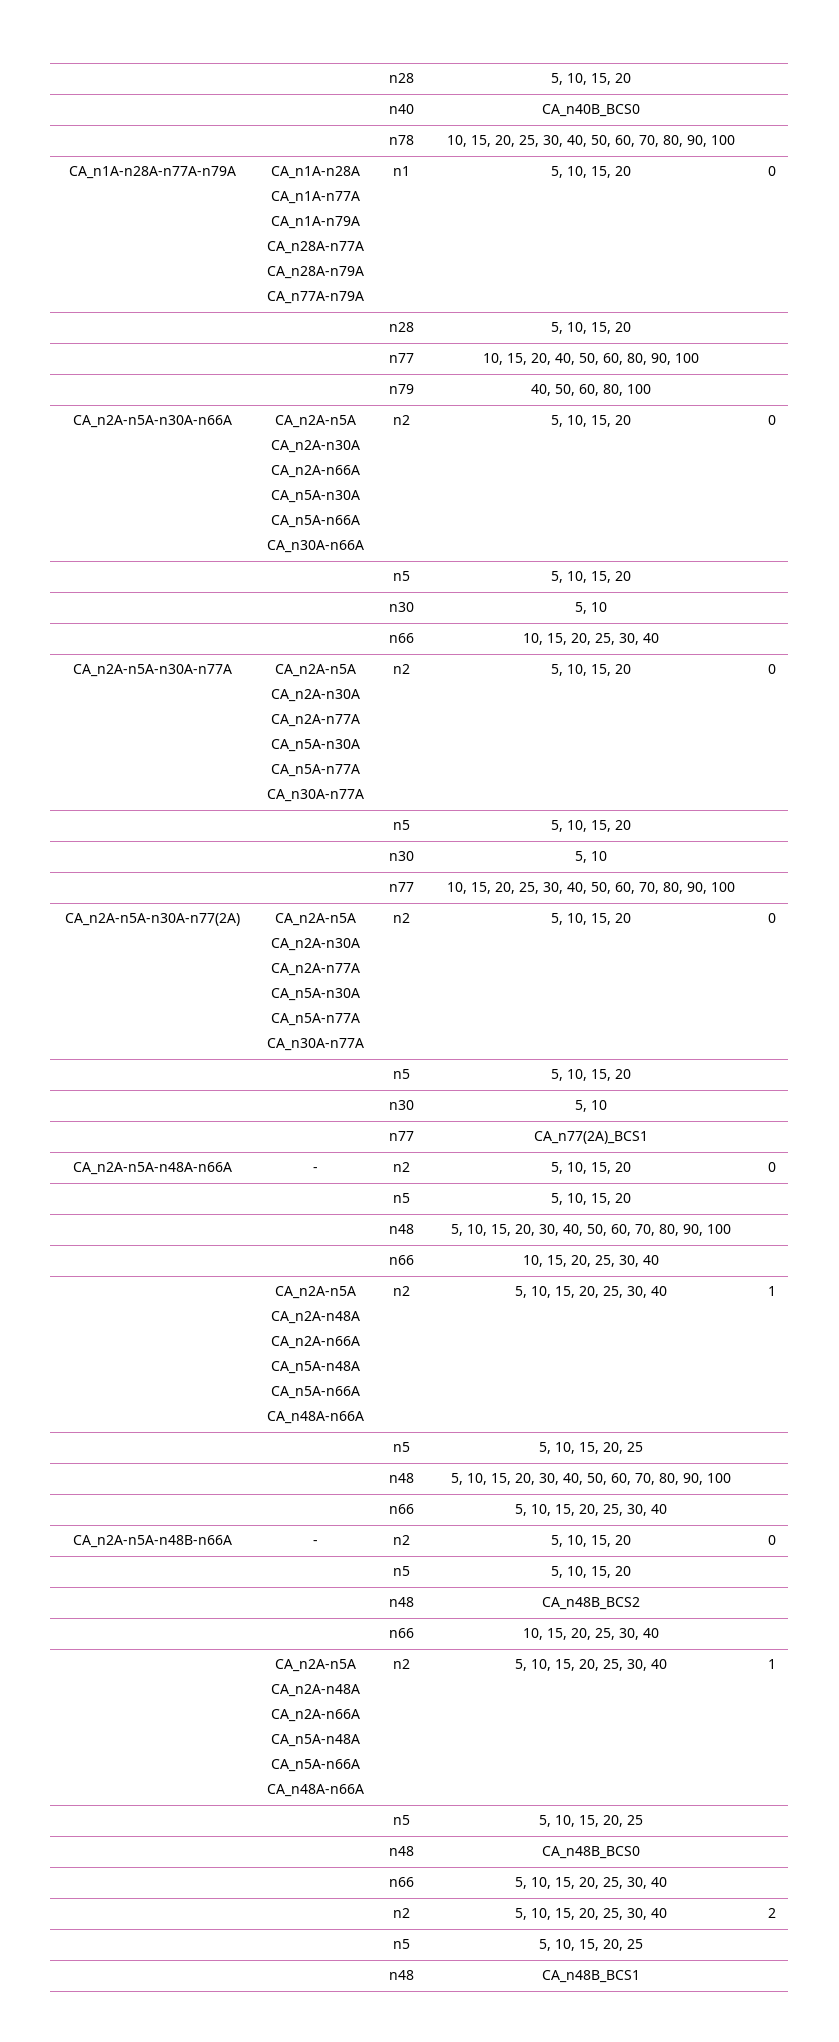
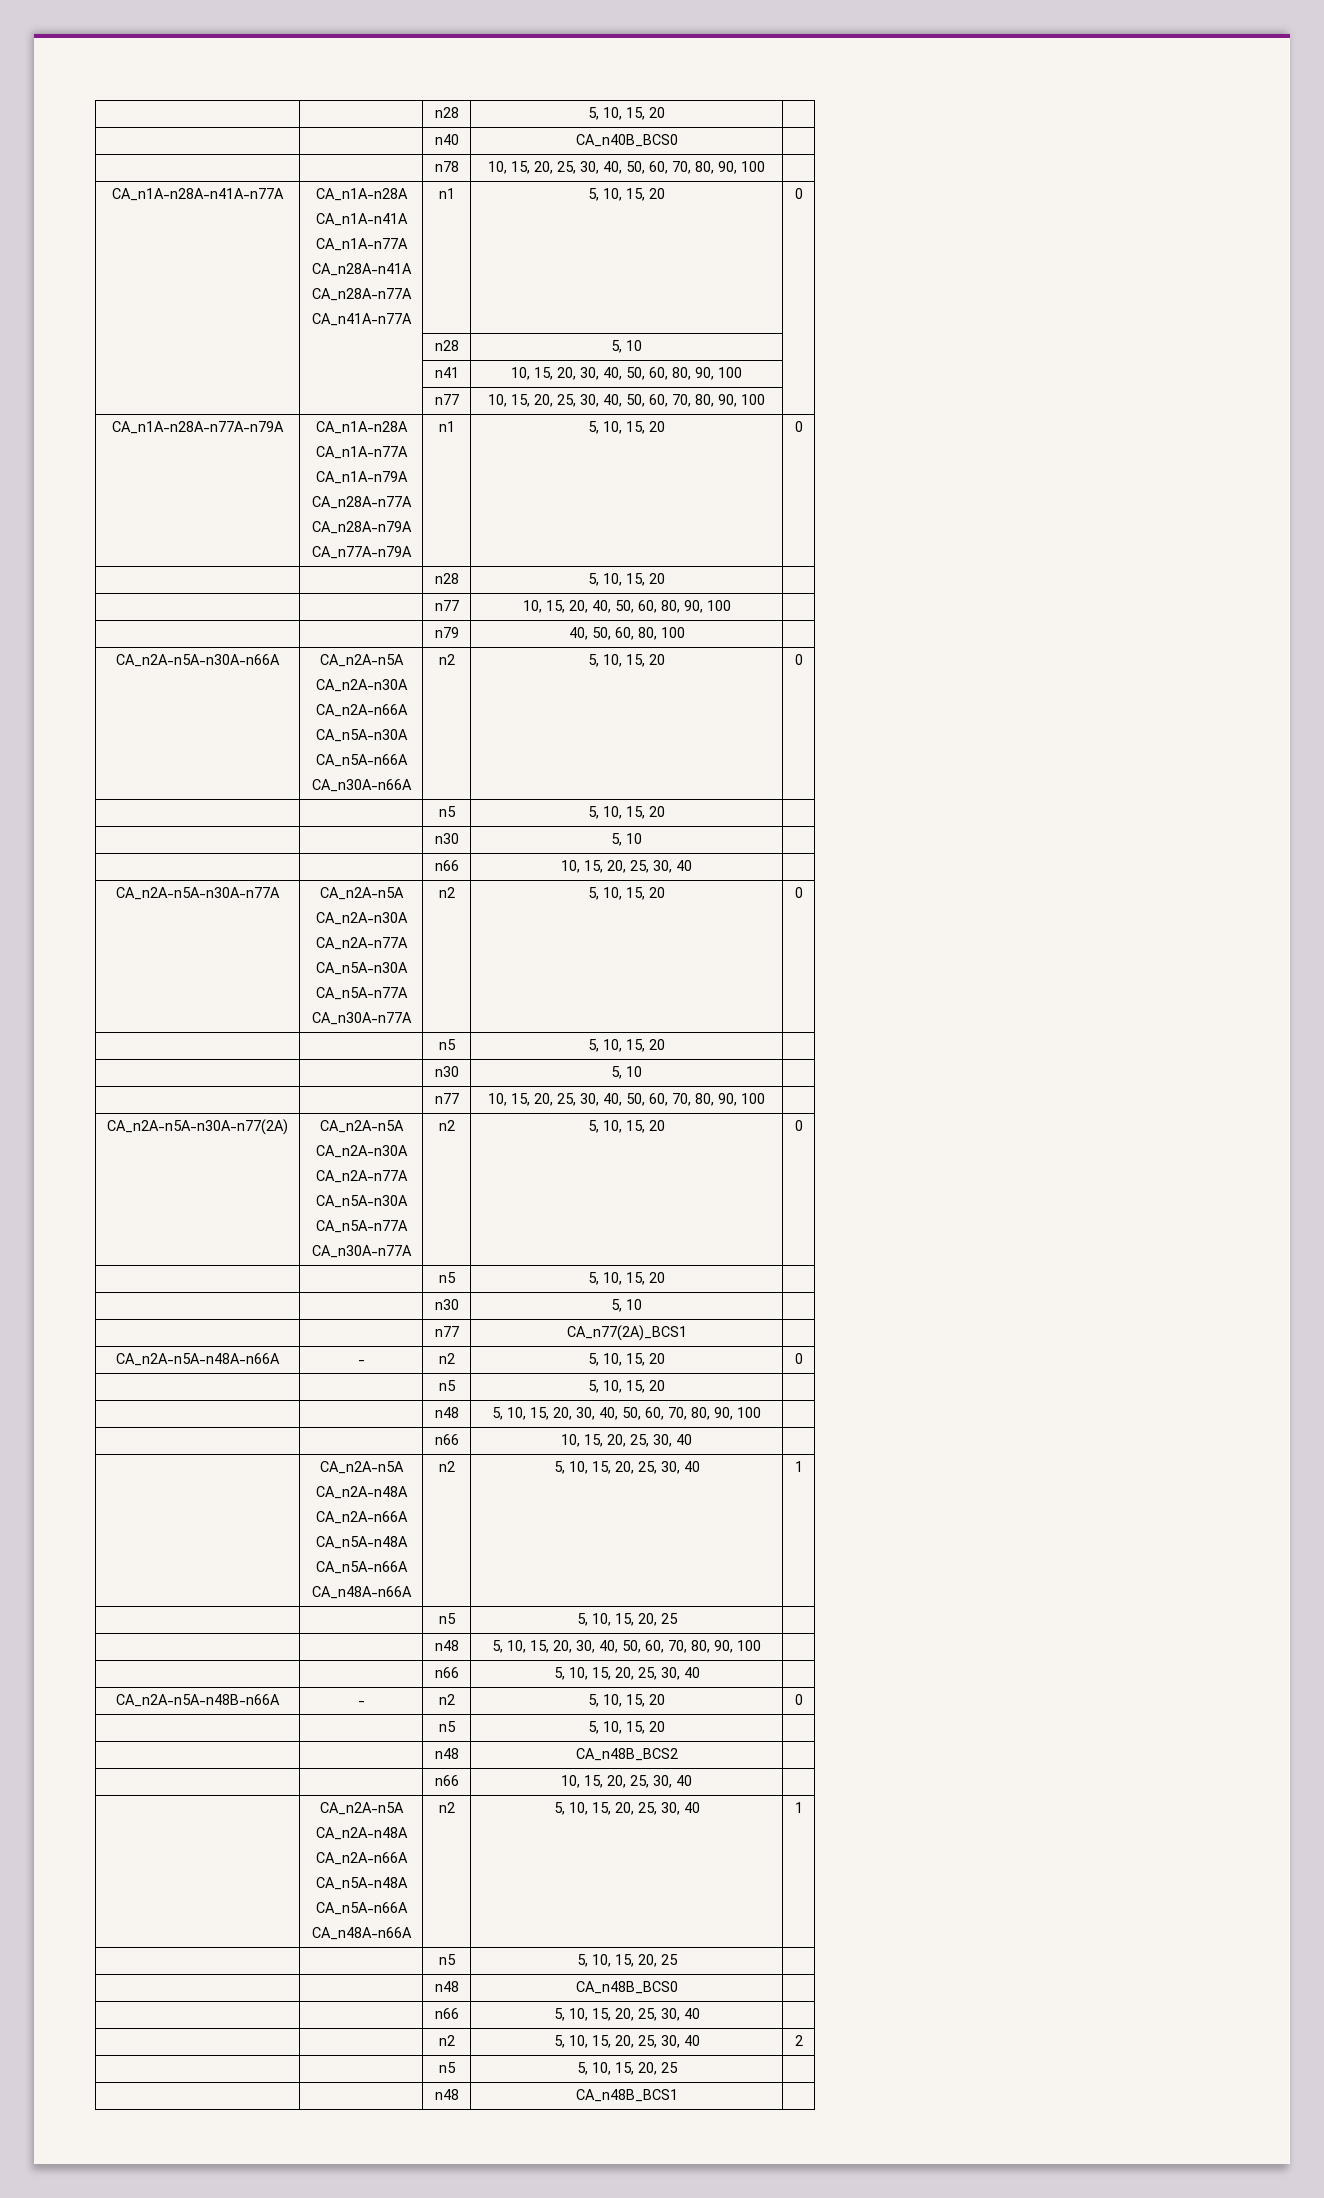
(735, 140) none -> [112,188,284,201] [315,188,408,201] [315,213,408,226] [315,238,408,251] [311,263,412,276] [311,288,412,301] [311,313,412,326] [438,188,455,199] [588,188,665,201] [794,188,803,199] [434,340,459,351] [611,340,642,353] [434,367,459,378] [511,367,742,380] [434,394,459,405] [488,394,765,407] // CA_n1A-n28A-n41A-n77A | CA_n1A-n28A // CA_n1A-n41A // CA_n1A-n77A // CA_n28A-n41A // CA_n28A-n77A // CA_n41A-n77A | n1 | 5, 10, 15, 20 | 0 // | | n28 | 5, 10 | // | | n41 | 10, 15, 20, 30, 40, 50, 60, 80, 90, 100 | // | | n77 | 10, 15, 20, 25, 30, 40, 50, 60, 70, 80, 90, 100 |

